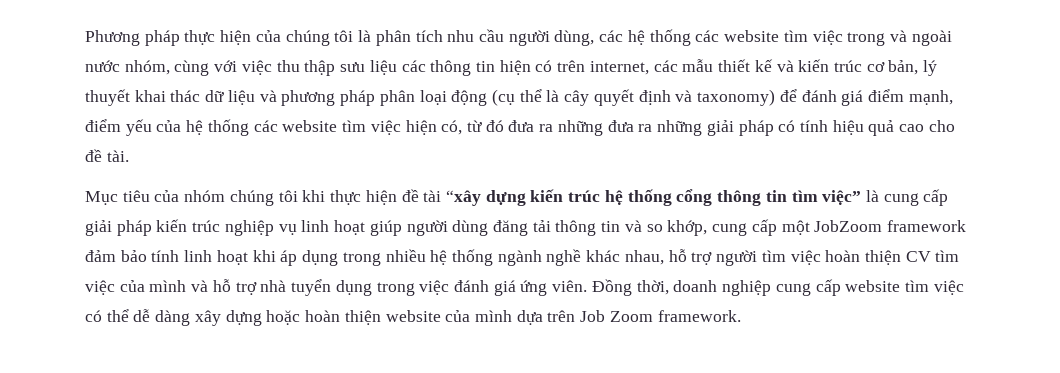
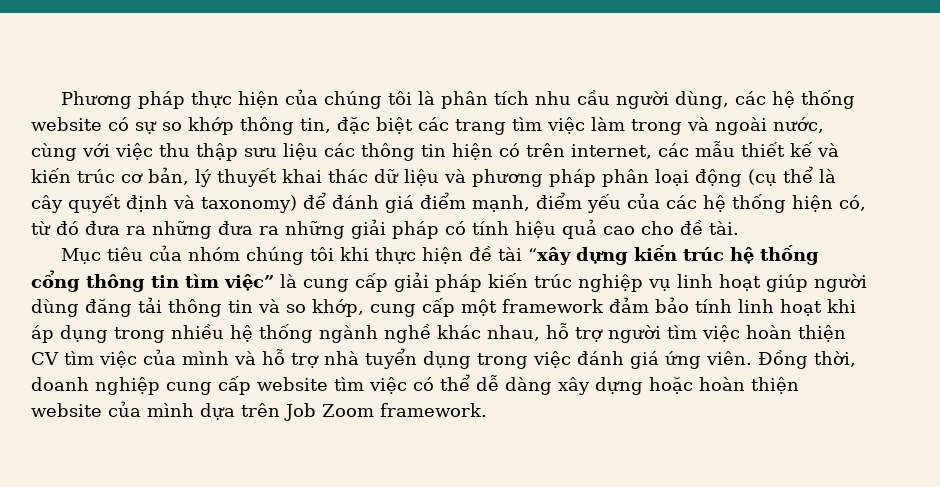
[695,30,843,45] các website tìm việc -> [31,117,625,135] website có sự so khớp thông tin, đặc biệt các trang tìm việc làm
[85,60,170,75] nước nhóm, -> [773,117,824,133] nước,
[186,119,401,136] hệ thống các website tìm việc -> [666,194,786,213] các hệ thống
[814,220,883,232] JobZoom -> (497, 307) none

